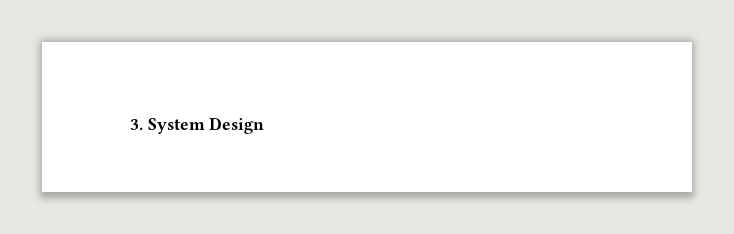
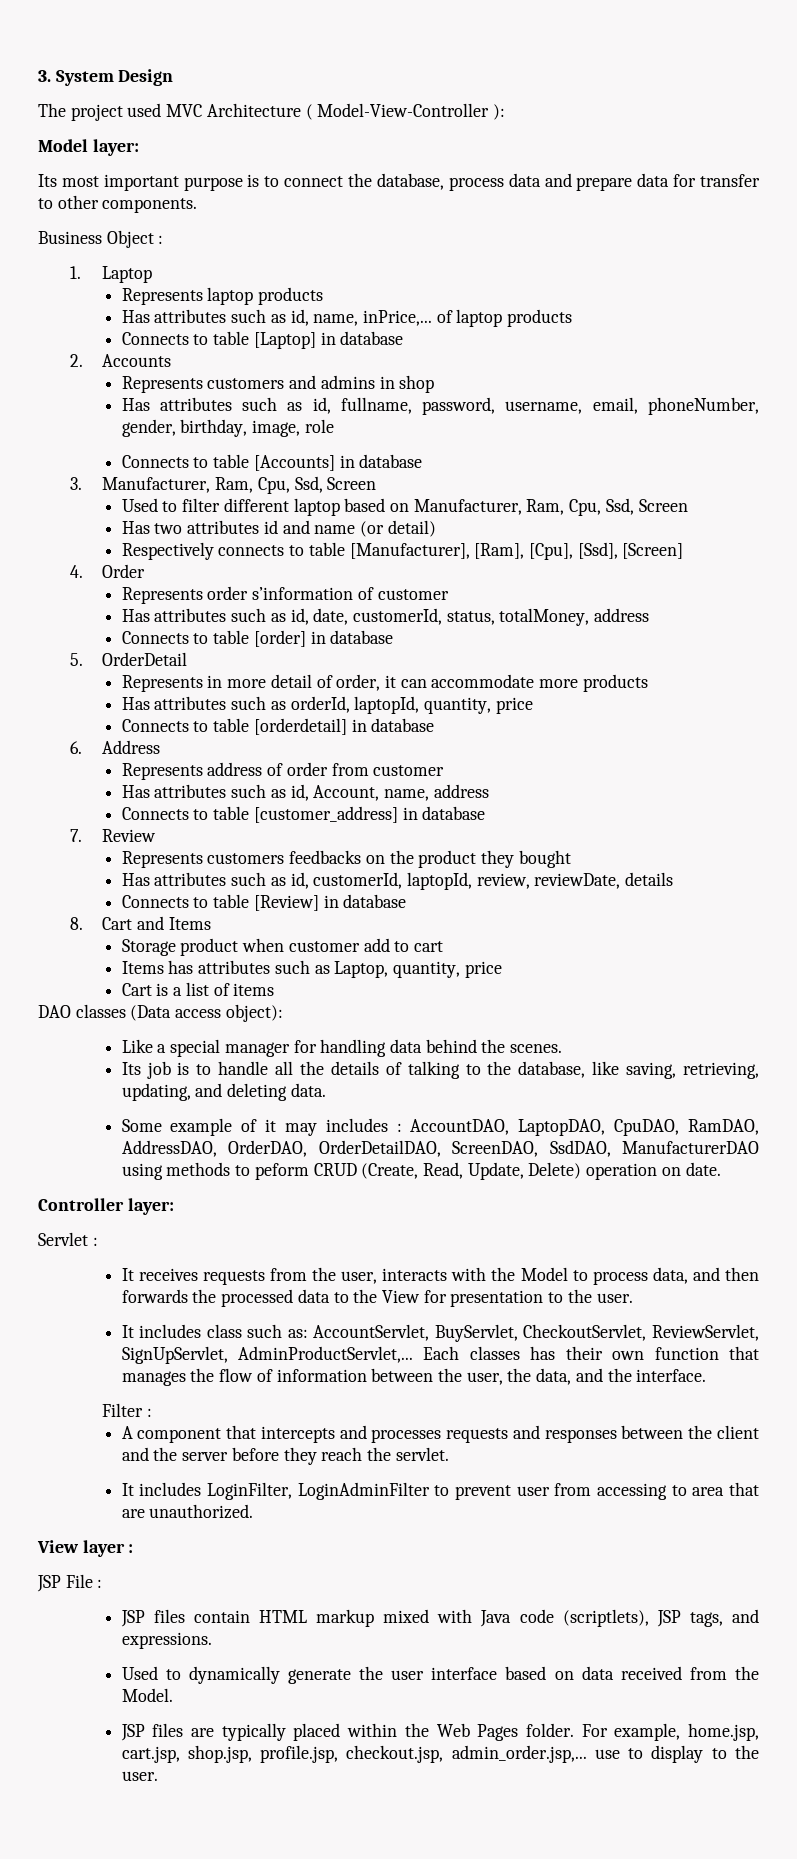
(265, 125) none -> [38,103,506,121] [38,139,139,156] [38,173,761,191] [38,195,198,213] [38,230,164,248] [70,266,153,283] [121,287,324,305] [121,309,573,327] [121,331,404,349] [70,354,172,367] [121,375,435,393] [121,397,759,415] [121,419,334,437] [121,454,423,471] [70,476,377,494] [121,498,688,516] [121,520,436,537] [121,542,684,560] [70,564,146,578] [121,586,449,604] [121,608,650,626] [121,630,394,647] [70,652,188,666] [121,674,648,692] [121,696,533,714] [121,718,435,735] [70,740,161,754] [121,762,445,780] [121,784,489,801] [121,806,486,823] [70,829,157,842] [121,850,571,868] [121,872,674,890] [121,894,407,911] [70,916,211,930] [121,938,443,956] [121,960,502,978] [121,982,275,996] [38,1004,283,1022] [121,1039,563,1057] [121,1061,759,1079] [121,1083,326,1101] [121,1118,759,1136] [121,1140,760,1157] [121,1162,721,1180] [38,1198,174,1215] [38,1232,98,1246] [121,1267,759,1285] [121,1289,633,1307] [121,1324,760,1342] [121,1346,760,1364] [121,1368,707,1386] [102,1403,153,1417] [121,1425,759,1443] [121,1447,449,1465] [121,1482,759,1500] [121,1504,254,1519] [37,1540,134,1557] [37,1574,103,1592] [120,1609,759,1627] [121,1632,212,1649] [121,1666,759,1684] [121,1688,173,1702] [120,1723,759,1741] [121,1745,759,1763] [121,1771,158,1781] // The project used MVC Architecture ( Model-View-Controller ): // Model layer: // Its most important purpose is to connect the database, process data and prepare data for transfer to other components. // Business Object : // 1. Laptop // Represents laptop products // Has attributes such as id, name, inPrice,... of laptop products // Connects to table [Laptop] in database // 2. Accounts // Represents customers and admins in shop // Has attributes such as id, fullname, password, username, email, phoneNumber, gender, birthday, image, role // Connects to table [Accounts] in database // 3. Manufacturer, Ram, Cpu, Ssd, Screen // Used to filter different laptop based on Manufacturer, Ram, Cpu, Ssd, Screen // Has two attributes id and name (or detail) // Respectively connects to table [Manufacturer], [Ram], [Cpu], [Ssd], [Screen] // 4. Order // Represents order s’information of customer // Has attributes such as id, date, customerId, status, totalMoney, address // Connects to table [order] in database // 5. OrderDetail // Represents in more detail of order, it can accommodate more products // Has attributes such as orderId, laptopId, quantity, price // Connects to table [orderdetail] in database // 6. Address // Represents address of order from customer // Has attributes such as id, Account, name, address // Connects to table [customer_address] in database // 7. Review // Represents customers feedbacks on the product they bought // Has attributes such as id, customerId, laptopId, review, reviewDate, details // Connects to table [Review] in database // 8. Cart and Items // Storage product when customer add to cart // Items has attributes such as Laptop, quantity, price // Cart is a list of items // DAO classes (Data access object): // Like a special manager for handling data behind the scenes. // Its job is to handle all the details of talking to the database, like saving, retrieving, updating, and deleting data. // Some example of it may includes : AccountDAO, LaptopDAO, CpuDAO, RamDAO, AddressDAO, OrderDAO, OrderDetailDAO, ScreenDAO, SsdDAO, ManufacturerDAO using methods to peform CRUD (Create, Read, Update, Delete) operation on date. // Controller layer: // Servlet : // It receives requests from the user, interacts with the Model to process data, and then forwards the processed data to the View for presentation to the user. // It includes class such as: AccountServlet, BuyServlet, CheckoutServlet, ReviewServlet, SignUpServlet, AdminProductServlet,... Each classes has their own function that manages the flow of information between the user, the data, and the interface. // Filter : // A component that intercepts and processes requests and responses between the client and the server before they reach the servlet. // It includes LoginFilter, LoginAdminFilter to prevent user from accessing to area that are unauthorized. // View layer : // JSP File : // JSP files contain HTML markup mixed with Java code (scriptlets), JSP tags, and expressions. // Used to dynamically generate the user interface based on data received from the Model. // JSP files are typically placed within the Web Pages folder. For example, home.jsp, cart.jsp, shop.jsp, profile.jsp, checkout.jsp, admin_order.jsp,... use to display to the user.

